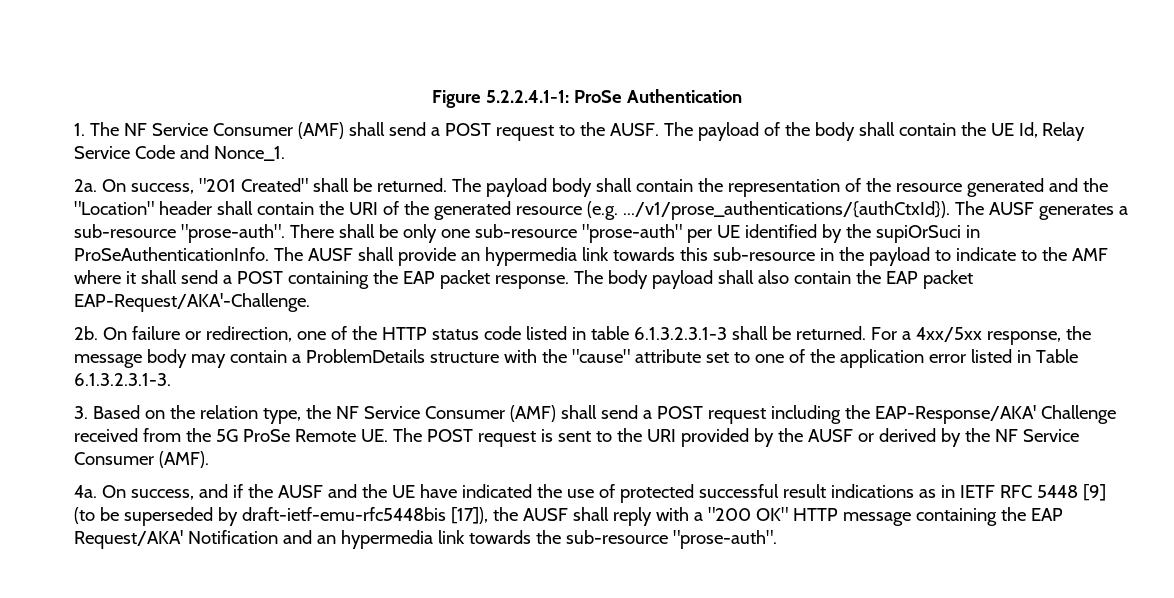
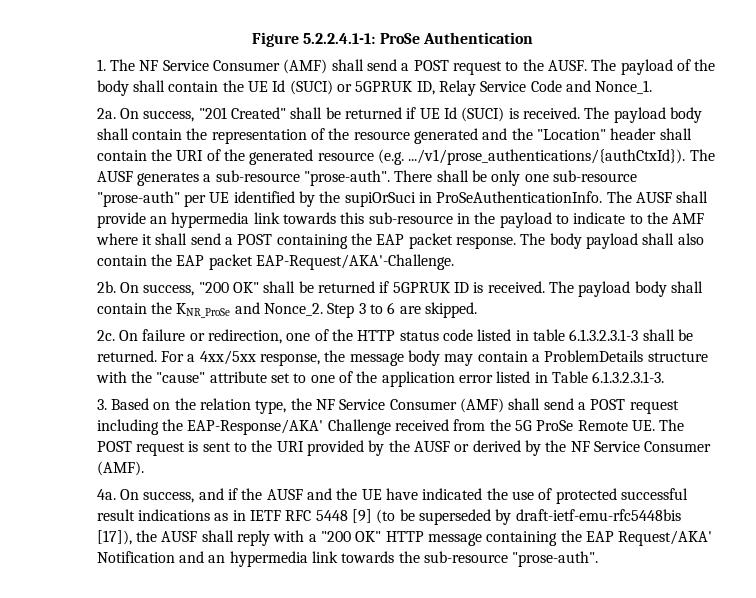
[1018,122,1038,138] Id, -> [272,80,435,95] Id (SUCI) or 5GPRUK ID,
[376,178,447,192] returned. -> [345,107,580,122] returned if UE Id (SUCI) is received.
(127, 333) none -> [143,281,703,297] [96,302,477,318] [96,330,139,341] success, "200 OK" shall be returned if 5GPRUK ID is received. The payload body shall contain the KNR_ProSe and Nonce_2. Step 3 to 6 are skipped. // 2c. On

